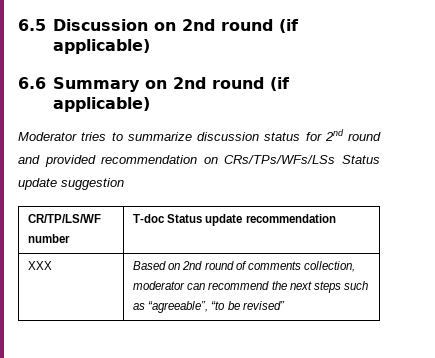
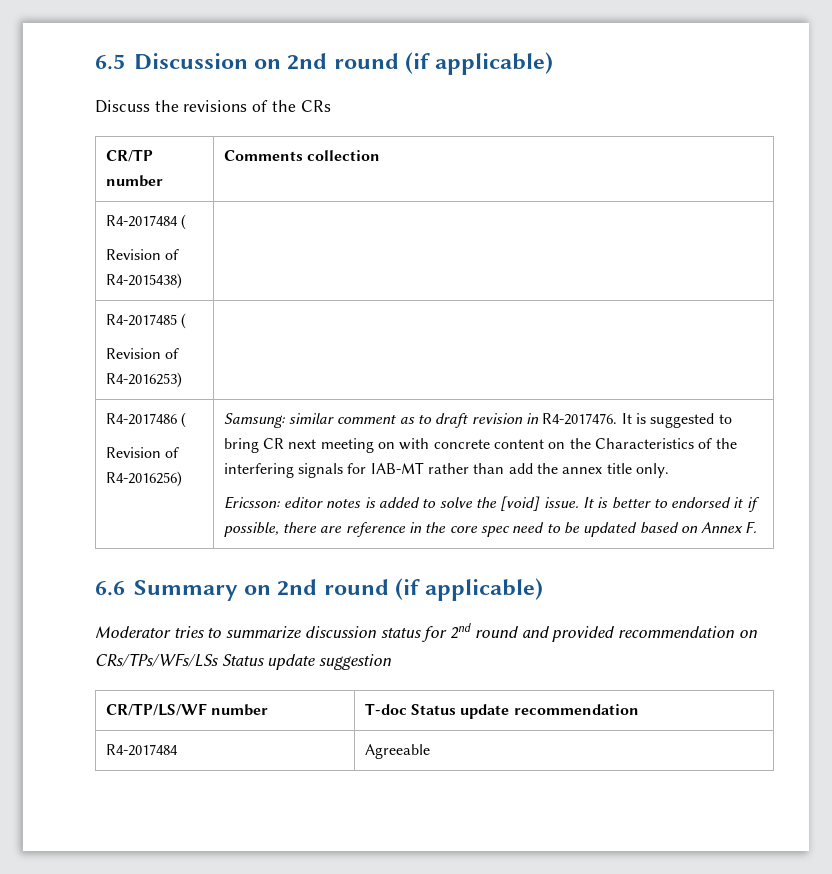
(150, 46) none -> [95,100,331,113] [105,149,153,162] [105,175,163,187] [223,150,380,161] [105,214,186,230] [105,249,179,260] [105,273,182,289] [105,313,186,329] [105,348,179,359] [105,372,182,388] [105,412,186,428] [105,447,179,458] [105,471,182,487] [223,413,732,428] [223,438,737,453] [223,462,669,478] [223,496,760,512] [223,521,758,537] // Discuss the revisions of the CRs // CR/TP number | Comments collection // R4-2017484 ( // Revision of R4-2015438) | // R4-2017485 ( // Revision of R4-2016253) | // R4-2017486 ( // Revision of R4-2016256) | Samsung: similar comment as to draft revision in R4-2017476. It is suggested to bring CR next meeting on with concrete content on the Characteristics of the interfering signals for IAB-MT rather than add the annex title only. // Ericsson: editor notes is added to solve the [void] issue. It is better to endorsed it if possible, there are reference in the core spec need to be updated based on Annex F.
[28,261,53,270] [133,261,355,272] [133,281,368,293] [133,301,285,313] XXX | Based on 2nd round of comments collection, moderator can recommend the next steps such as “agreeable”, “to be revised” -> [105,744,178,756] [364,744,430,759] R4-2017484 | Agreeable

